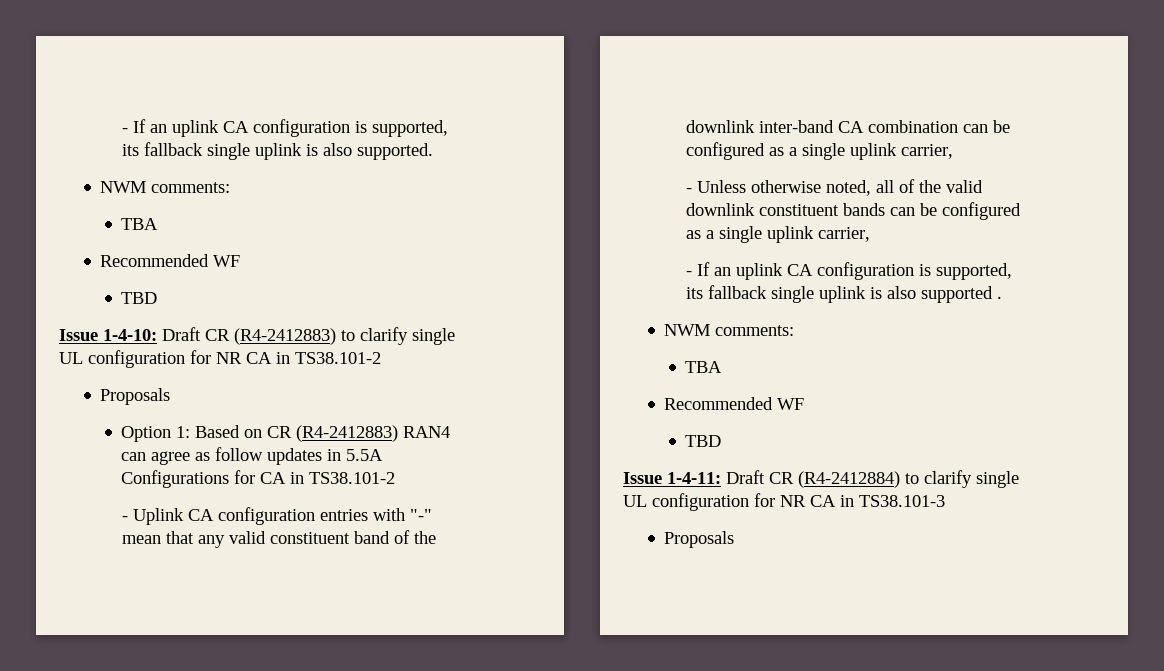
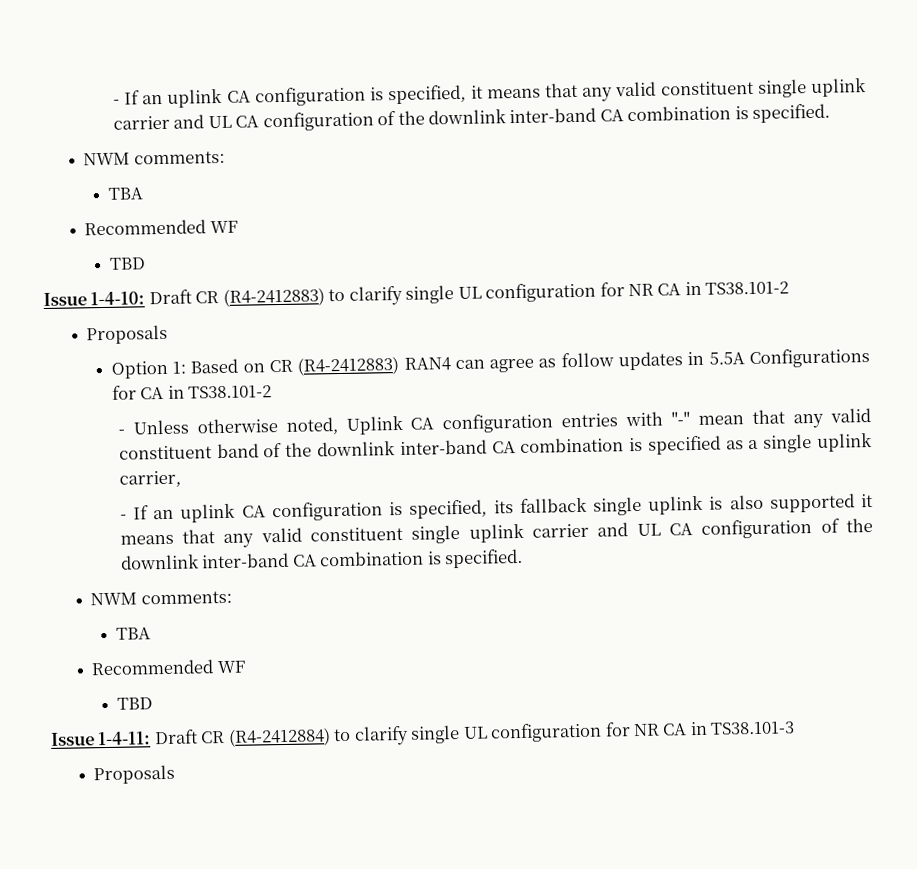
[121,119,448,137] [121,142,433,160] - If an uplink CA configuration is supported, its fallback single uplink is also supported. -> [112,78,867,108] [112,103,831,132] - If an uplink CA configuration is specified, it means that any valid constituent single uplink carrier and UL CA configuration of the downlink inter-band CA combination is specified.
(128, 518) none -> [132,417,338,435] Unless otherwise noted,
[962,120,1010,133] [685,142,953,160] [685,179,983,196] [685,202,1021,220] can be configured as a single uplink carrier, // - Unless otherwise noted, all of the valid downlink constituent bands can be configured -> [629,435,721,455] is specified
[935,263,1012,280] supported, -> [409,499,488,519] specified,
[996,296,1002,299] . -> [861,493,874,508] [119,518,873,548] [120,548,524,570] it means that any valid constituent single uplink carrier and UL CA configuration of the downlink inter-band CA combination is specified.

